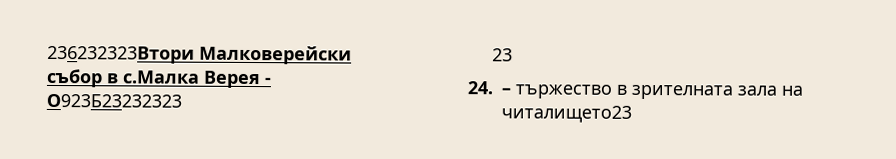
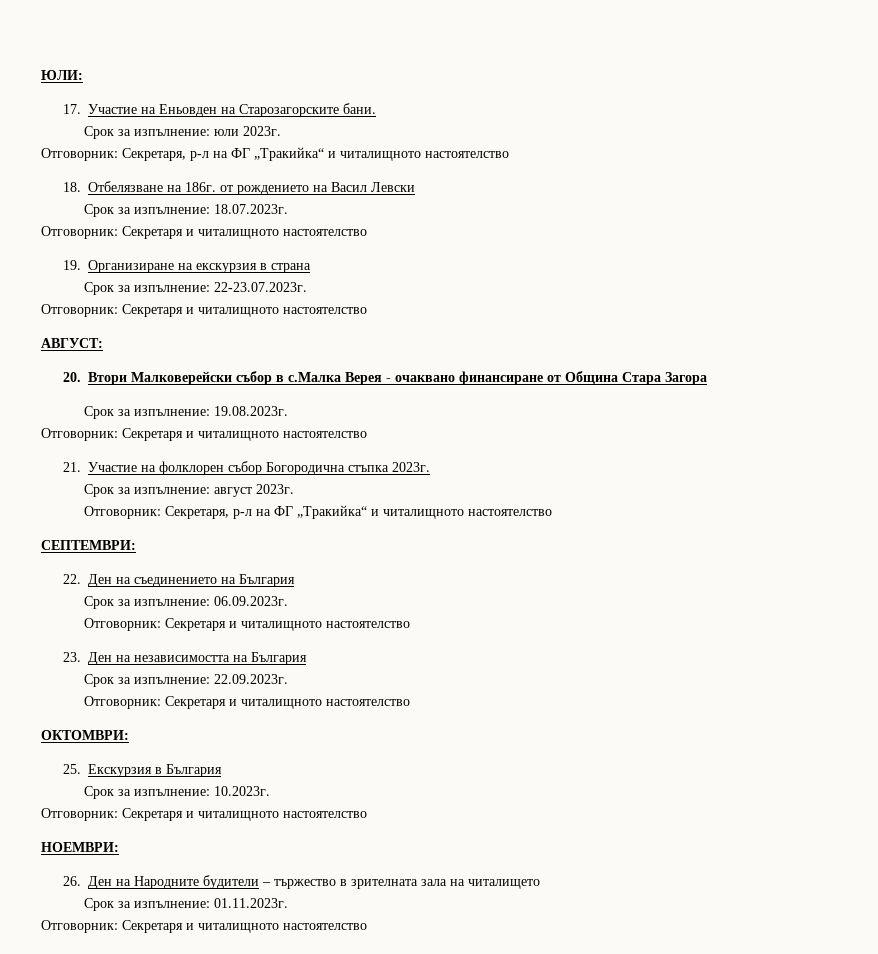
[46,45,195,64] 236232323Втори -> [41,70,83,80] [62,103,376,117] [84,126,282,139] [41,147,509,161] [62,181,415,195] [84,204,289,217] [41,226,367,239] [62,260,311,273] [84,282,308,295] [41,304,367,317] [41,338,103,348] [62,372,127,385] ЮЛИ: // 17. Участие на Еньовден на Старозагорските бани. // Срок за изпълнение: юли 2023г. // Отговорник: Секретаря, р-л на ФГ „Тракийка“ и читалищното настоятелство // 18. Отбелязване на 186г. от рождението на Васил Левски // Срок за изпълнение: 18.07.2023г. // Отговорник: Секретаря и читалищното настоятелство // 19. Организиране на екскурзия в страна // Срок за изпълнение: 22-23.07.2023г. // Отговорник: Секретаря и читалищното настоятелство // АВГУСТ: // 20. Втори
[45,93,182,108] [491,48,513,62] [466,81,493,95] О923Б23232323 // 23 // 24. -> [394,371,707,385] [84,406,289,419] [41,428,367,441] [62,461,430,475] [84,484,295,497] [84,505,553,519] [41,540,136,550] [62,574,295,587] [84,596,289,609] [84,618,411,631] [62,652,307,665] [84,674,289,687] [84,696,411,709] [41,730,129,740] [62,764,222,777] [84,786,271,799] [41,808,367,821] [41,842,119,852] [62,875,259,889] очаквано финансиране от Община Стара Загора // Срок за изпълнение: 19.08.2023г. // Отговорник: Секретаря и читалищното настоятелство // 21. Участие на фолклорен събор Богородична стъпка 2023г. // Срок за изпълнение: август 2023г. // Отговорник: Секретаря, р-л на ФГ „Тракийка“ и читалищното настоятелство // СЕПТЕМВРИ: // 22. Ден на съединението на България // Срок за изпълнение: 06.09.2023г. // Отговорник: Секретаря и читалищното настоятелство // 23. Ден на независимостта на България // Срок за изпълнение: 22.09.2023г. // Отговорник: Секретаря и читалищното настоятелство // ОКТОМВРИ: // 25. Екскурзия в България // Срок за изпълнение: 10.2023г. // Отговорник: Секретаря и читалищното настоятелство // НОЕМВРИ: // 26. Ден на Народните будители
[500,105,632,123] читалището23 -> [467,879,540,889] [84,898,289,911] [41,920,367,933] читалището // Срок за изпълнение: 01.11.2023г. // Отговорник: Секретаря и читалищното настоятелство

